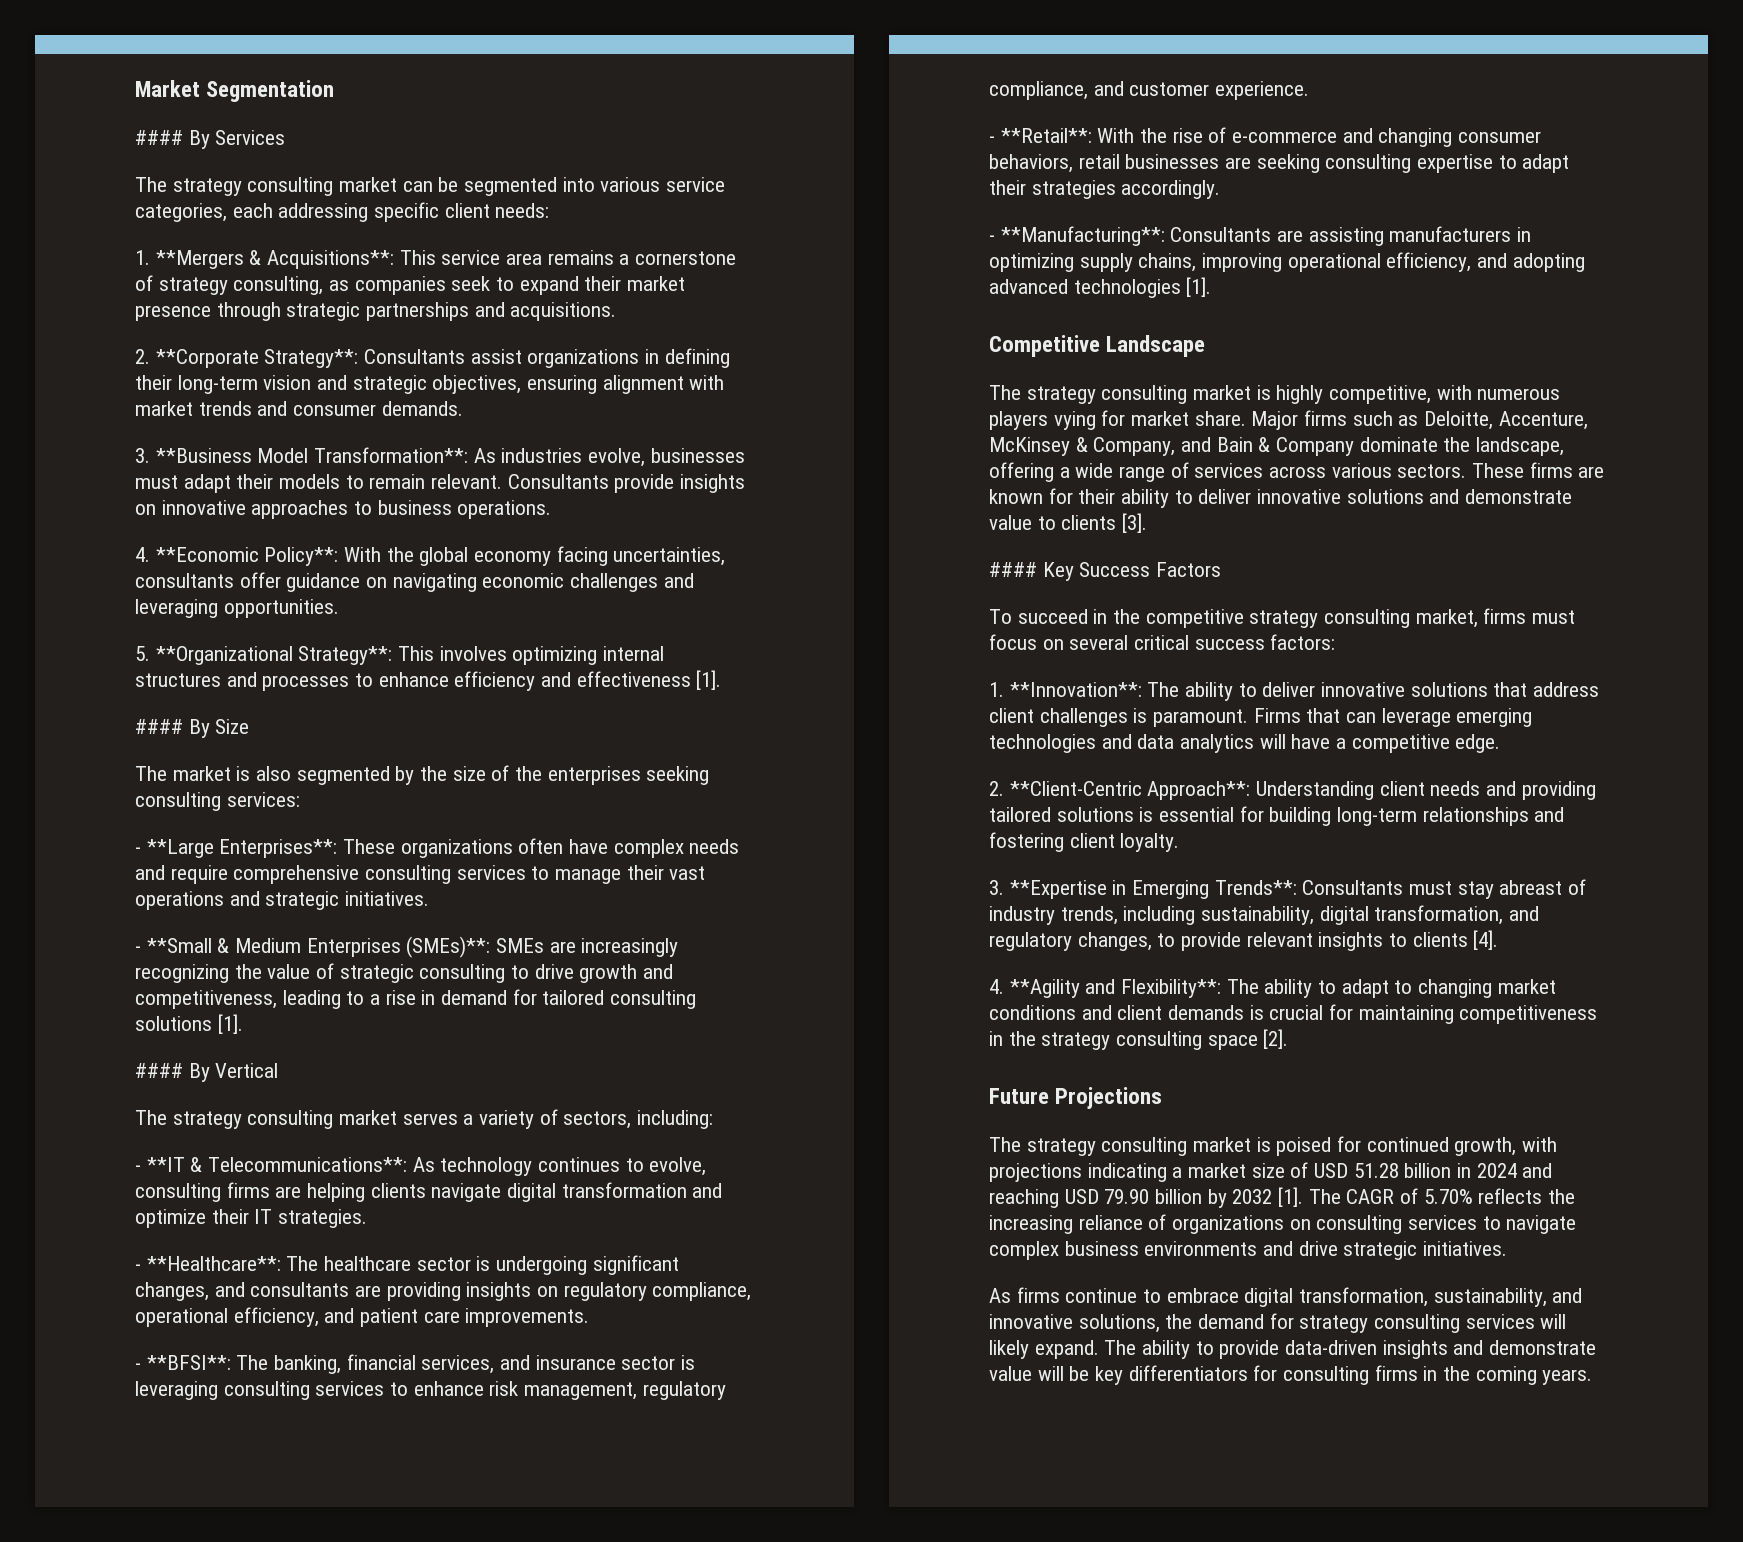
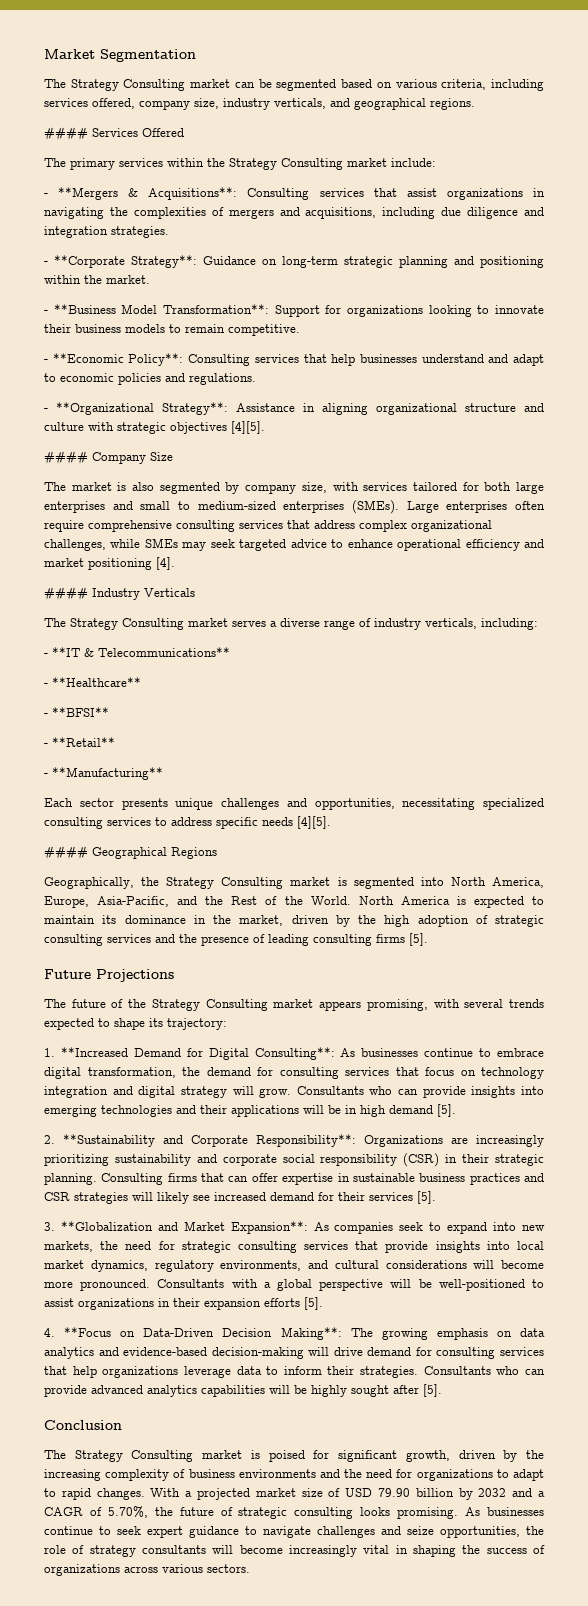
[135,130,286,149] [135,177,334,196] // #### By Services // The strategy consulting -> [44,79,186,91] // The Strategy Consulting
[562,177,726,192] [135,202,550,222] [135,250,737,269] [135,275,686,295] [135,302,617,321] [135,348,730,368] [135,375,725,394] [135,401,463,416] [135,447,745,467] [135,474,746,493] [135,500,552,519] [135,546,726,566] [135,572,694,592] [135,599,339,618] [135,646,665,665] [135,670,722,691] [135,719,210,738] into various service categories, each addressing specific client needs: // 1. **Mergers & Acquisitions**: This service area remains a cornerstone of strategy consulting, as companies seek to expand their market presence through strategic partnerships and acquisitions. // 2. **Corporate Strategy**: Consultants assist organizations in defining their long-term vision and strategic objectives, ensuring alignment with market trends and consumer demands. // 3. **Business Model Transformation**: As industries evolve, businesses must adapt their models to remain relevant. Consultants provide insights on innovative approaches to business operations. // 4. **Economic Policy**: With the global economy facing uncertainties, consultants offer guidance on navigating economic challenges and leveraging opportunities. // 5. **Organizational Strategy**: This involves optimizing internal structures and processes to enhance efficiency and effectiveness [1]. // #### By -> [341,79,544,91] [44,98,475,110] [44,127,184,141] [44,158,436,170] [44,187,545,200] [44,207,544,219] [44,226,169,238] [44,255,544,268] [44,275,150,284] [44,304,544,317] [44,324,300,336] [44,353,544,366] [44,373,256,385] [44,402,544,415] [44,421,265,434] [44,451,146,465] based on various criteria, including services offered, company size, industry verticals, and geographical regions. // #### Services Offered // The primary services within the Strategy Consulting market include: // - **Mergers & Acquisitions**: Consulting services that assist organizations in navigating the complexities of mergers and acquisitions, including due diligence and integration strategies. // - **Corporate Strategy**: Guidance on long-term strategic planning and positioning within the market. // - **Business Model Transformation**: Support for organizations looking to innovate their business models to remain competitive. // - **Economic Policy**: Consulting services that help businesses understand and adapt to economic policies and regulations. // - **Organizational Strategy**: Assistance in aligning organizational structure and culture with strategic objectives [4][5]. // #### Company
[420,765,710,785] [135,792,300,811] [135,838,740,858] [135,865,706,884] [135,891,430,910] [135,936,679,958] [135,963,674,983] [135,989,697,1009] [135,1014,243,1034] [135,1063,279,1082] [135,1110,334,1129] the size of the enterprises seeking consulting services: // - **Large Enterprises**: These organizations often have complex needs and require comprehensive consulting services to manage their vast operations and strategic initiatives. // - **Small & Medium Enterprises (SMEs)**: SMEs are increasingly recognizing the value of strategic consulting to drive growth and competitiveness, leading to a rise in demand for tailored consulting solutions [1]. // #### By Vertical // The strategy consulting -> [245,482,544,494] [44,500,545,514] [44,520,492,532] [44,538,544,551] [44,557,175,570] [44,587,195,601] [44,618,184,630] company size, with services tailored for both large enterprises and small to medium-sized enterprises (SMEs). Large enterprises often require comprehensive consulting services that address complex organizational challenges, while SMEs may seek targeted advice to enhance operational efficiency and market positioning [4]. // #### Industry Verticals // The Strategy Consulting
[479,1109,632,1129] variety of sectors, -> [280,618,477,630] diverse range of industry verticals,
[208,1157,707,1176] [135,1182,723,1202] [135,1209,368,1228] [135,1255,679,1275] [135,1282,752,1301] [135,1307,590,1327] [135,1354,696,1374] [135,1381,726,1400] [989,81,1310,100] [989,127,1542,147] [989,154,1570,173] [989,180,1221,199] [989,226,1532,246] [989,252,1585,272] [989,277,1212,298] [989,335,1206,357] [989,385,1561,404] [989,410,1588,430] [989,437,1565,456] [989,462,1605,482] [989,488,1573,508] [989,513,1148,533] [989,562,1222,581] [989,608,1576,628] [989,634,1336,650] [989,682,1600,701] [989,708,1533,727] [989,734,1501,753] [989,781,1596,800] [989,806,1565,826] [989,832,1180,852] [989,879,1587,899] [989,905,1540,925] [989,930,1499,951] [989,979,1556,998] [989,1004,1598,1024] [989,1029,1289,1050] [989,1087,1163,1109] [989,1136,1558,1156] [989,1162,1553,1182] [989,1187,1576,1208] [989,1214,1577,1234] [989,1241,1508,1260] [989,1287,1583,1307] [989,1313,1567,1333] [989,1340,1597,1359] [989,1365,1593,1385] Telecommunications**: As technology continues to evolve, consulting firms are helping clients navigate digital transformation and optimize their IT strategies. // - **Healthcare**: The healthcare sector is undergoing significant changes, and consultants are providing insights on regulatory compliance, operational efficiency, and patient care improvements. // - **BFSI**: The banking, financial services, and insurance sector is leveraging consulting services to enhance risk management, regulatory compliance, and customer experience. // - **Retail**: With the rise of e-commerce and changing consumer behaviors, retail businesses are seeking consulting expertise to adapt their strategies accordingly. // - **Manufacturing**: Consultants are assisting manufacturers in optimizing supply chains, improving operational efficiency, and adopting advanced technologies [1]. // Competitive Landscape // The strategy consulting market is highly competitive, with numerous players vying for market share. Major firms such as Deloitte, Accenture, McKinsey & Company, and Bain & Company dominate the landscape, offering a wide range of services across various sectors. These firms are known for their ability to deliver innovative solutions and demonstrate value to clients [3]. // #### Key Success Factors // To succeed in the competitive strategy consulting market, firms must focus on several critical success factors: // 1. **Innovation**: The ability to deliver innovative solutions that address client challenges is paramount. Firms that can leverage emerging technologies and data analytics will have a competitive edge. // 2. **Client-Centric Approach**: Understanding client needs and providing tailored solutions is essential for building long-term relationships and fostering client loyalty. // 3. **Expertise in Emerging Trends**: Consultants must stay abreast of industry trends, including sustainability, digital transformation, and regulatory changes, to provide relevant insights to clients [4]. // 4. **Agility and Flexibility**: The ability to adapt to changing market conditions and client demands is crucial for maintaining competitiveness in the strategy consulting space [2]. // Future Projections // The strategy consulting market is poised for continued growth, with projections indicating a market size of USD 51.28 billion in 2024 and reaching USD 79.90 billion by 2032 [1]. The CAGR of 5.70% reflects the increasing reliance of organizations on consulting services to navigate complex business environments and drive strategic initiatives. // As firms continue to embrace digital transformation, sustainability, and innovative solutions, the demand for strategy consulting services will likely expand. The ability to provide data-driven insights and demonstrate value will be key differentiators for consulting firms in the coming years. -> [98,647,230,657] [44,677,141,687] [44,707,109,717] [44,737,115,747] [44,767,163,780] [44,798,544,810] [44,816,331,829] [44,846,217,860] [44,877,544,889] [44,896,544,908] [44,915,544,927] [44,933,428,946] [44,969,174,982] [44,999,545,1011] [44,1018,227,1030] [44,1047,544,1060] [44,1067,544,1079] [44,1086,544,1098] [44,1104,456,1117] [44,1134,544,1147] [44,1153,545,1167] [44,1173,545,1185] [44,1191,436,1204] [44,1221,546,1234] [44,1241,544,1253] [44,1260,544,1272] [44,1279,544,1291] [44,1297,323,1310] [44,1327,546,1340] [44,1347,544,1359] [44,1366,545,1378] [44,1384,442,1397] [44,1420,122,1430] [44,1450,545,1462] [44,1469,544,1481] [44,1488,546,1500] [44,1506,545,1519] [44,1526,544,1538] [44,1545,545,1557] [44,1564,250,1576] Telecommunications** // - **Healthcare** // - **BFSI** // - **Retail** // - **Manufacturing** // Each sector presents unique challenges and opportunities, necessitating specialized consulting services to address specific needs [4][5]. // #### Geographical Regions // Geographically, the Strategy Consulting market is segmented into North America, Europe, Asia-Pacific, and the Rest of the World. North America is expected to maintain its dominance in the market, driven by the high adoption of strategic consulting services and the presence of leading consulting firms [5]. // Future Projections // The future of the Strategy Consulting market appears promising, with several trends expected to shape its trajectory: // 1. **Increased Demand for Digital Consulting**: As businesses continue to embrace digital transformation, the demand for consulting services that focus on technology integration and digital strategy will grow. Consultants who can provide insights into emerging technologies and their applications will be in high demand [5]. // 2. **Sustainability and Corporate Responsibility**: Organizations are increasingly prioritizing sustainability and corporate social responsibility (CSR) in their strategic planning. Consulting firms that can offer expertise in sustainable business practices and CSR strategies will likely see increased demand for their services [5]. // 3. **Globalization and Market Expansion**: As companies seek to expand into new markets, the need for strategic consulting services that provide insights into local market dynamics, regulatory environments, and cultural considerations will become more pronounced. Consultants with a global perspective will be well-positioned to assist organizations in their expansion efforts [5]. // 4. **Focus on Data-Driven Decision Making**: The growing emphasis on data analytics and evidence-based decision-making will drive demand for consulting services that help organizations leverage data to inform their strategies. Consultants who can provide advanced analytics capabilities will be highly sought after [5]. // Conclusion // The Strategy Consulting market is poised for significant growth, driven by the increasing complexity of business environments and the need for organizations to adapt to rapid changes. With a projected market size of USD 79.90 billion by 2032 and a CAGR of 5.70%, the future of strategic consulting looks promising. As businesses continue to seek expert guidance to navigate challenges and seize opportunities, the role of strategy consultants will become increasingly vital in shaping the success of organizations across various sectors.

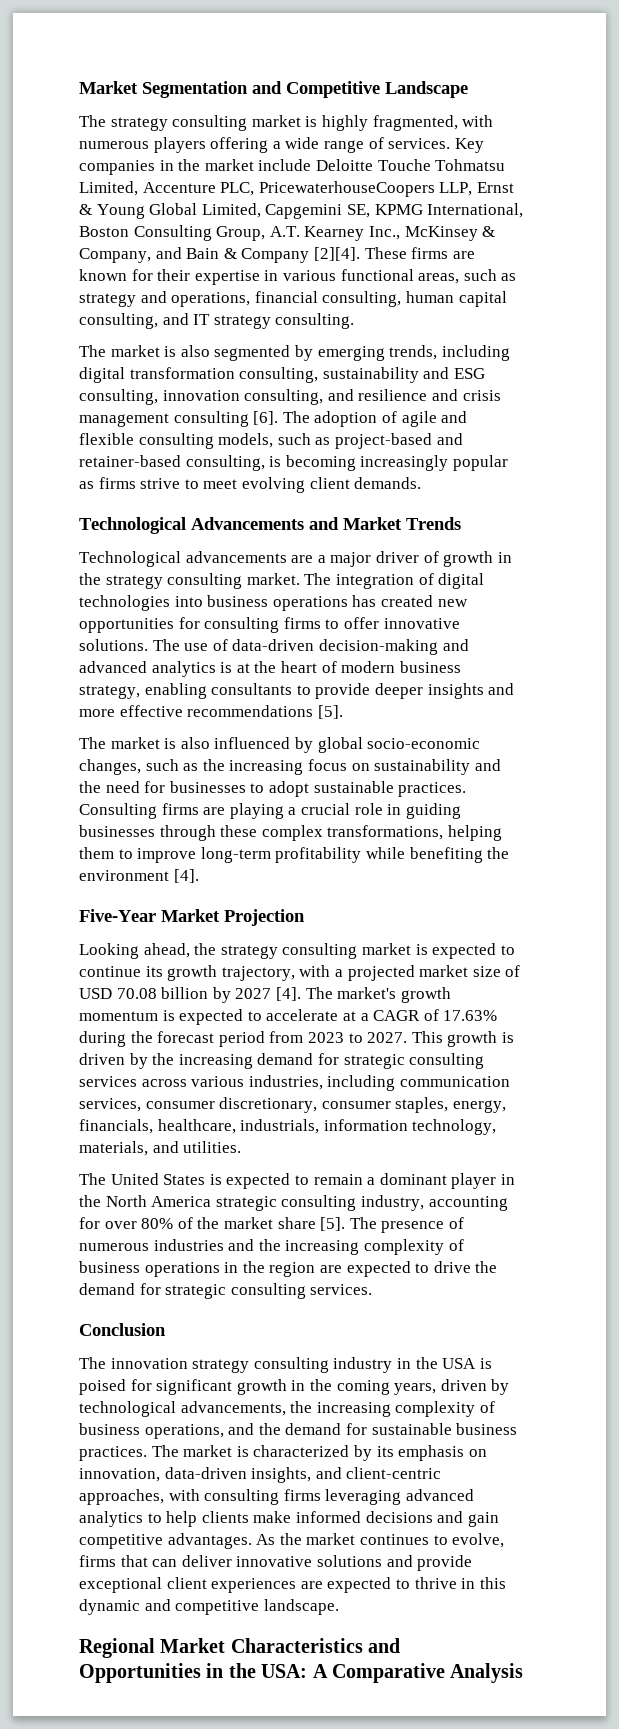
[44,79,544,91] [44,98,475,110] [44,127,184,141] [44,158,436,170] [44,187,545,200] [44,207,544,219] [44,226,169,238] [44,255,544,268] [44,275,150,284] [44,304,544,317] [44,324,300,336] [44,353,544,366] [44,373,256,385] [44,402,544,415] [44,421,265,434] [44,451,173,465] // The Strategy Consulting market can be segmented based on various criteria, including services offered, company size, industry verticals, and geographical regions. // #### Services Offered // The primary services within the Strategy Consulting market include: // - **Mergers & Acquisitions**: Consulting services that assist organizations in navigating the complexities of mergers and acquisitions, including due diligence and integration strategies. // - **Corporate Strategy**: Guidance on long-term strategic planning and positioning within the market. // - **Business Model Transformation**: Support for organizations looking to innovate their business models to remain competitive. // - **Economic Policy**: Consulting services that help businesses understand and adapt to economic policies and regulations. // - **Organizational Strategy**: Assistance in aligning organizational structure and culture with strategic objectives [4][5]. // #### Company Size -> [252,81,468,98] [79,115,494,131] [79,137,484,153] [79,159,506,175] [79,181,514,197] [79,203,524,219] [79,225,496,241] [79,247,475,263] [79,269,517,285] [79,291,507,307] [79,313,355,329] and Competitive Landscape // The strategy consulting market is highly fragmented, with numerous players offering a wide range of services. Key companies in the market include Deloitte Touche Tohmatsu Limited, Accenture PLC, PricewaterhouseCoopers LLP, Ernst & Young Global Limited, Capgemini SE, KPMG International, Boston Consulting Group, A.T. Kearney Inc., McKinsey & Company, and Bain & Company [2][4]. These firms are known for their expertise in various functional areas, such as strategy and operations, financial consulting, human capital consulting, and IT strategy consulting.
[245,482,544,494] [44,500,545,514] [44,520,492,532] [44,538,544,551] [44,557,175,570] [44,587,195,601] [44,618,538,630] [44,647,230,657] [44,677,141,687] [44,707,109,717] [44,737,115,747] [44,767,163,780] [44,798,544,810] [44,816,331,829] [44,846,217,860] [44,877,544,889] [44,896,544,908] [44,915,544,927] [44,933,428,946] [44,969,174,982] [44,999,545,1011] [44,1018,227,1030] [44,1047,544,1060] [44,1067,544,1079] [44,1086,544,1098] [44,1104,456,1117] [44,1134,544,1147] [44,1153,545,1167] [44,1173,545,1185] [44,1191,436,1204] [44,1221,546,1234] [44,1241,544,1253] [44,1260,544,1272] [44,1279,544,1291] [44,1297,323,1310] [44,1327,546,1340] [44,1347,544,1359] [44,1366,545,1378] [44,1384,442,1397] [44,1420,122,1430] [44,1450,545,1462] [44,1469,544,1481] [44,1488,181,1500] company size, with services tailored for both large enterprises and small to medium-sized enterprises (SMEs). Large enterprises often require comprehensive consulting services that address complex organizational challenges, while SMEs may seek targeted advice to enhance operational efficiency and market positioning [4]. // #### Industry Verticals // The Strategy Consulting market serves a diverse range of industry verticals, including: // - **IT & Telecommunications** // - **Healthcare** // - **BFSI** // - **Retail** // - **Manufacturing** // Each sector presents unique challenges and opportunities, necessitating specialized consulting services to address specific needs [4][5]. // #### Geographical Regions // Geographically, the Strategy Consulting market is segmented into North America, Europe, Asia-Pacific, and the Rest of the World. North America is expected to maintain its dominance in the market, driven by the high adoption of strategic consulting services and the presence of leading consulting firms [5]. // Future Projections // The future of the Strategy Consulting market appears promising, with several trends expected to shape its trajectory: // 1. **Increased Demand for Digital Consulting**: As businesses continue to embrace digital transformation, the demand for consulting services that focus on technology integration and digital strategy will grow. Consultants who can provide insights into emerging technologies and their applications will be in high demand [5]. // 2. **Sustainability and Corporate Responsibility**: Organizations are increasingly prioritizing sustainability and corporate social responsibility (CSR) in their strategic planning. Consulting firms that can offer expertise in sustainable business practices and CSR strategies will likely see increased demand for their services [5]. // 3. **Globalization and Market Expansion**: As companies seek to expand into new markets, the need for strategic consulting services that provide insights into local market dynamics, regulatory environments, and cultural considerations will become more pronounced. Consultants with a global perspective will be well-positioned to assist organizations in their expansion efforts [5]. // 4. **Focus on Data-Driven Decision Making**: The growing emphasis on data analytics and evidence-based decision-making will drive demand for consulting services that help organizations leverage data to inform their strategies. Consultants who can provide advanced analytics capabilities will be highly sought after [5]. // Conclusion // The Strategy Consulting market is poised for significant growth, driven by the increasing complexity of business environments and the need for organizations to adapt to rapid changes. With -> [317,345,510,361] [79,367,485,383] [79,389,501,405] [79,411,468,427] [79,433,463,449] [79,455,508,471] [79,477,422,493] [79,517,461,534] [79,551,512,567] [79,573,485,589] [79,595,468,611] [79,617,460,633] [79,639,469,655] [79,661,461,677] [79,683,515,699] [79,705,343,719] [79,737,481,753] [79,759,501,775] [79,781,467,797] [79,803,461,819] [79,825,502,841] [79,847,510,863] [79,869,199,883] [79,909,305,926] [79,943,515,959] [79,965,331,981] emerging trends, including digital transformation consulting, sustainability and ESG consulting, innovation consulting, and resilience and crisis management consulting [6]. The adoption of agile and flexible consulting models, such as project-based and retainer-based consulting, is becoming increasingly popular as firms strive to meet evolving client demands. // Technological Advancements and Market Trends // Technological advancements are a major driver of growth in the strategy consulting market. The integration of digital technologies into business operations has created new opportunities for consulting firms to offer innovative solutions. The use of data-driven decision-making and advanced analytics is at the heart of modern business strategy, enabling consultants to provide deeper insights and more effective recommendations [5]. // The market is also influenced by global socio-economic changes, such as the increasing focus on sustainability and the need for businesses to adopt sustainable practices. Consulting firms are playing a crucial role in guiding businesses through these complex transformations, helping them to improve long-term profitability while benefiting the environment [4]. // Five-Year Market Projection // Looking ahead, the strategy consulting market is expected to continue its growth trajectory, with
[378,1488,411,1497] 79.90 -> [116,988,157,999] 70.08
[478,1488,546,1497] [44,1506,545,1519] [44,1526,544,1538] [44,1545,545,1557] [44,1564,250,1576] 2032 and a CAGR of 5.70%, the future of strategic consulting looks promising. As businesses continue to seek expert guidance to navigate challenges and seize opportunities, the role of strategy consultants will become increasingly vital in shaping the success of organizations across various sectors. -> [235,987,451,1003] [79,1009,498,1025] [79,1031,514,1047] [79,1053,485,1069] [79,1075,510,1091] [79,1097,506,1113] [79,1119,497,1135] [79,1141,242,1156] [79,1173,515,1189] [79,1195,508,1211] [79,1217,464,1233] [79,1239,464,1255] [79,1261,498,1277] [79,1283,373,1299] [79,1323,166,1336] [79,1357,492,1373] [79,1379,510,1395] [79,1401,495,1417] [79,1423,518,1439] [79,1445,487,1461] [79,1467,442,1483] [79,1489,474,1505] [79,1511,499,1527] [79,1533,505,1549] [79,1555,473,1571] [79,1577,506,1593] [79,1599,339,1615] [79,1638,401,1658] [79,1663,524,1683] 2027 [4]. The market's growth momentum is expected to accelerate at a CAGR of 17.63% during the forecast period from 2023 to 2027. This growth is driven by the increasing demand for strategic consulting services across various industries, including communication services, consumer discretionary, consumer staples, energy, financials, healthcare, industrials, information technology, materials, and utilities. // The United States is expected to remain a dominant player in the North America strategic consulting industry, accounting for over 80% of the market share [5]. The presence of numerous industries and the increasing complexity of business operations in the region are expected to drive the demand for strategic consulting services. // Conclusion // The innovation strategy consulting industry in the USA is poised for significant growth in the coming years, driven by technological advancements, the increasing complexity of business operations, and the demand for sustainable business practices. The market is characterized by its emphasis on innovation, data-driven insights, and client-centric approaches, with consulting firms leveraging advanced analytics to help clients make informed decisions and gain competitive advantages. As the market continues to evolve, firms that can deliver innovative solutions and provide exceptional client experiences are expected to thrive in this dynamic and competitive landscape. // Regional Market Characteristics and Opportunities in the USA: A Comparative Analysis

